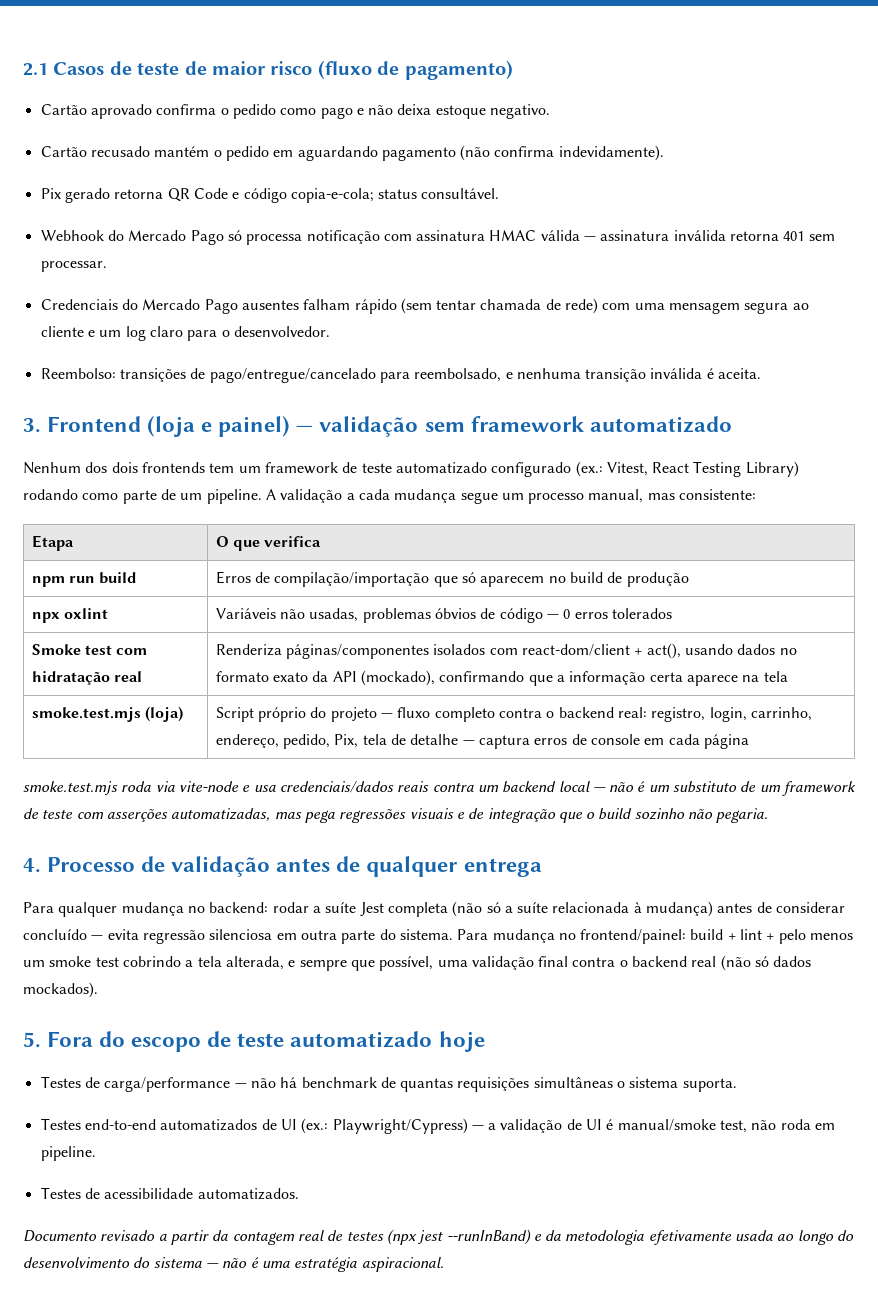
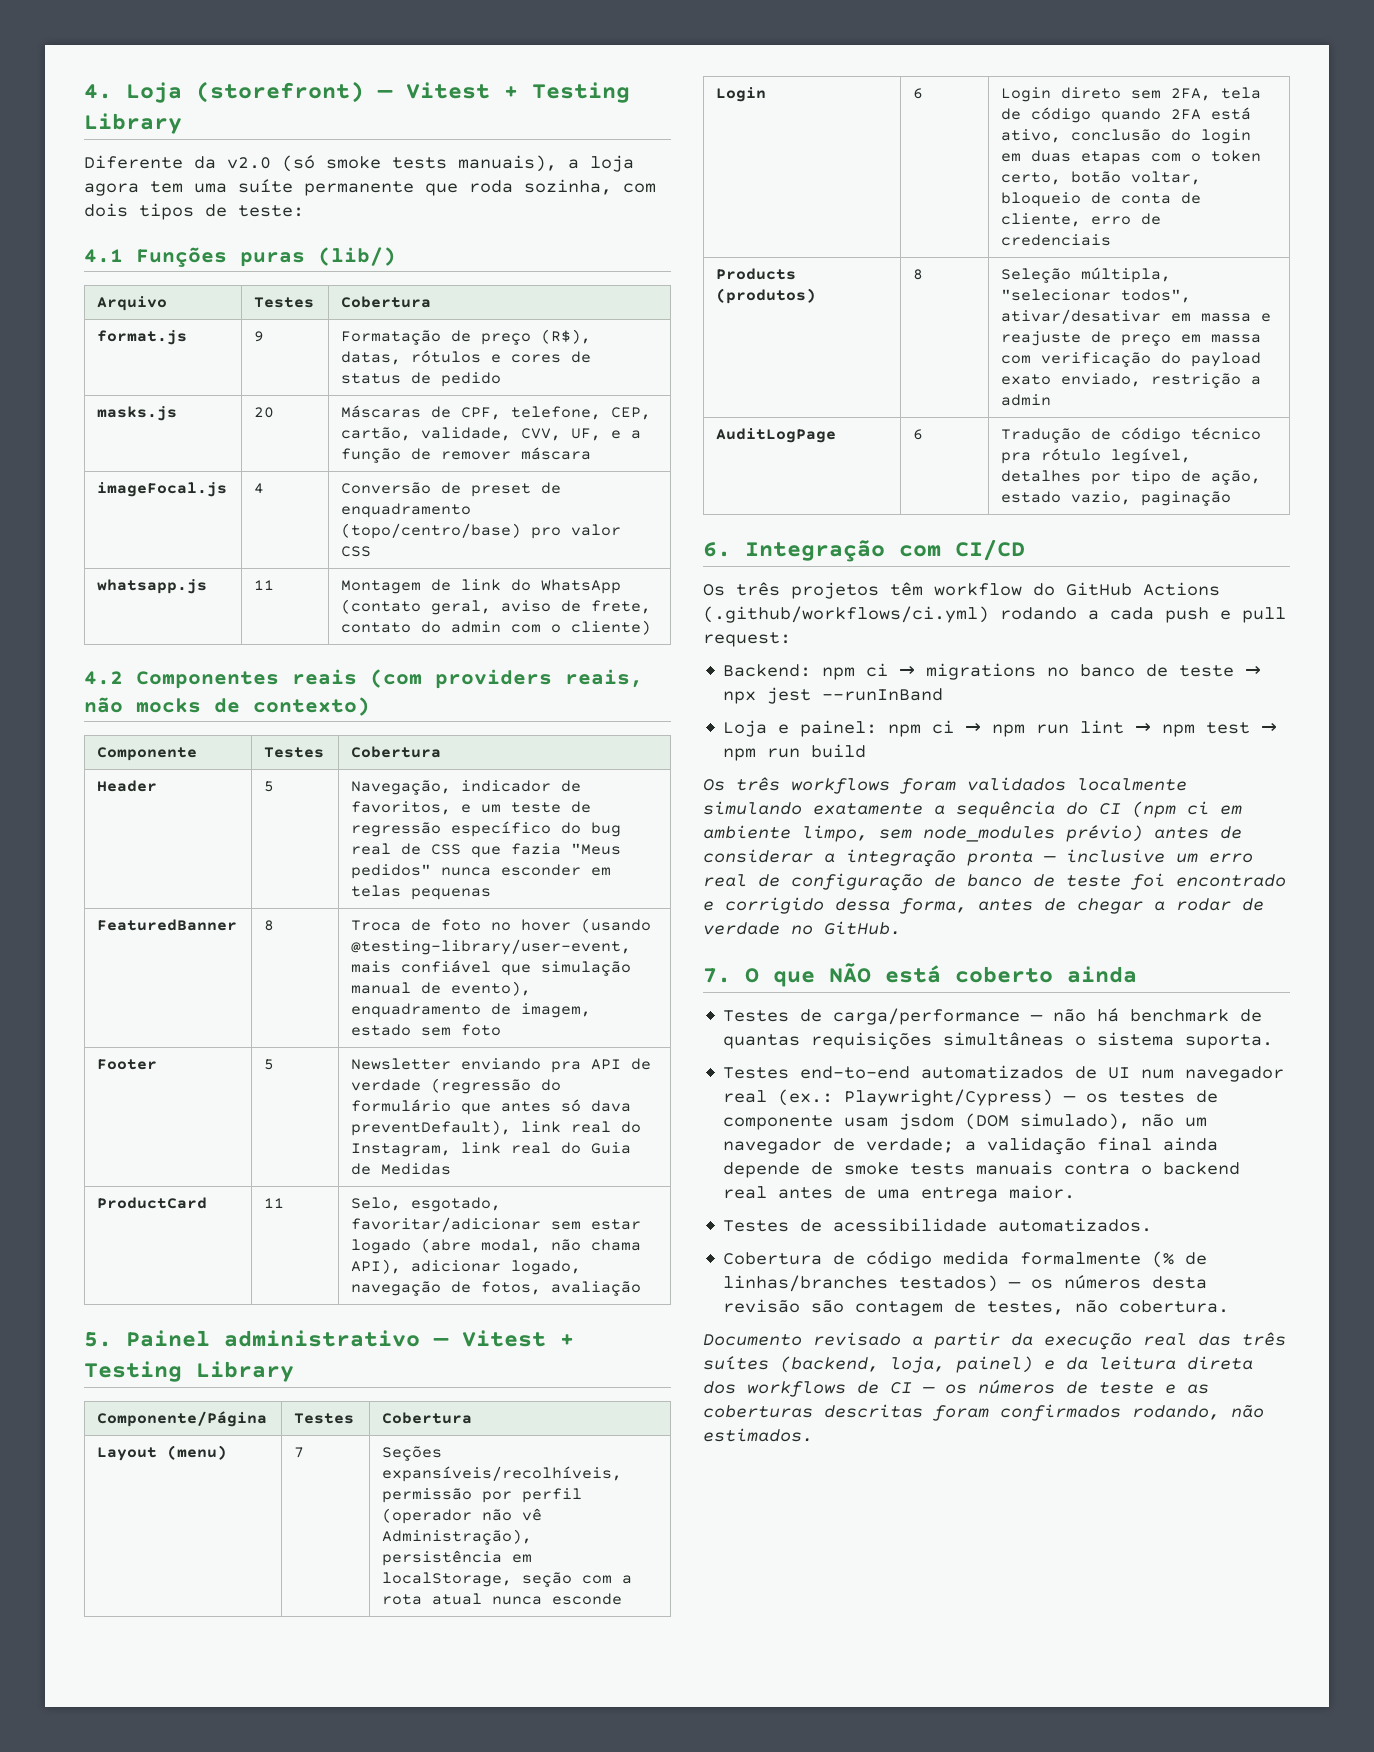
[23,60,513,80] [40,104,551,119] [40,145,664,161] [40,188,500,203] [40,230,835,245] [40,261,107,272] [40,298,809,314] [40,326,330,341] [40,368,762,383] [23,416,732,437] [23,461,799,477] [23,489,757,504] [31,535,74,551] [215,536,322,551] [31,572,137,587] [215,571,689,587] [31,608,109,623] [215,608,672,623] [31,644,148,655] [31,671,143,685] [215,643,797,659] [215,670,788,686] [31,706,184,722] [215,707,812,722] [215,734,749,749] [23,781,857,796] [23,808,769,823] [23,856,542,877] [23,901,846,917] [23,929,854,944] [23,955,812,971] [23,982,98,998] [23,1031,485,1052] 2.1 Casos de teste de maior risco (fluxo de pagamento) // Cartão aprovado confirma o pedido como pago e não deixa estoque negativo. // Cartão recusado mantém o pedido em aguardando pagamento (não confirma indevidamente). // Pix gerado retorna QR Code e código copia-e-cola; status consultável. // Webhook do Mercado Pago só processa notificação com assinatura HMAC válida — assinatura inválida retorna 401 sem processar. // Credenciais do Mercado Pago ausentes falham rápido (sem tentar chamada de rede) com uma mensagem segura ao cliente e um log claro para o desenvolvedor. // Reembolso: transições de pago/entregue/cancelado para reembolsado, e nenhuma transição inválida é aceita. // 3. Frontend (loja e painel) — validação sem framework automatizado // Nenhum dos dois frontends tem um framework de teste automatizado configurado (ex.: Vitest, React Testing Library) rodando como parte de um pipeline. A validação a cada mudança segue um processo manual, mas consistente: // Etapa | O que verifica // npm run build | Erros de compilação/importação que só aparecem no build de produção // npx oxlint | Variáveis não usadas, problemas óbvios de código — 0 erros tolerados // Smoke test com hidratação real | Renderiza páginas/componentes isolados com react-dom/client + act(), usando dados no formato exato da API (mockado), confirmando que a informação certa aparece na tela // smoke.test.mjs (loja) | Script próprio do projeto — fluxo completo contra o backend real: registro, login, carrinho, endereço, pedido, Pix, tela de detalhe — captura erros de console em cada página // smoke.test.mjs roda via vite-node e usa credenciais/dados reais contra um backend local — não é um substituto de um framework de teste com asserções automatizadas, mas pega regressões visuais e de integração que o build sozinho não pegaria. // 4. Processo de validação antes de qualquer entrega // Para qualquer mudança no backend: rodar a suíte Jest completa (não só a suíte relacionada à mudança) antes de considerar concluído — evita regressão silenciosa em outra parte do sistema. Para mudança no frontend/painel: build + lint + pelo menos um smoke test cobrindo a tela alterada, e sempre que possível, uma validação final contra o backend real (não só dados mockados). // 5. Fora do escopo de teste automatizado hoje -> [84,81,630,103] [84,113,182,134] [84,155,634,172] [84,179,656,196] [84,203,304,220] [84,247,396,267] [97,296,168,311] [254,297,315,308] [341,296,432,308] [97,330,188,345] [254,331,265,342] [341,329,592,345] [341,350,592,365] [341,372,502,387] [97,406,178,421] [254,407,275,418] [341,405,652,420] [341,427,642,441] [341,447,592,463] [97,482,228,497] [254,483,265,494] [341,482,562,497] [341,503,472,518] [341,523,622,539] [341,546,372,557] [97,579,208,594] [254,580,275,590] [341,579,622,594] [341,599,652,615] [341,620,652,635] [84,669,643,689] [84,697,370,716] [97,747,198,761] [264,747,325,758] [351,746,442,758] [97,780,158,792] [264,781,275,792] [351,780,582,795] [351,801,592,815] [351,821,622,837] [351,843,622,858] [351,864,612,879] [351,885,492,900] [97,919,238,931] [264,920,275,931] [351,918,652,933] [351,939,632,955] [351,960,632,976] [351,981,532,996] [351,1003,592,1018] [351,1024,502,1036] [97,1059,158,1070] [264,1059,275,1070] [351,1058,652,1073] [351,1078,562,1094] [351,1099,632,1115] [351,1120,642,1136] [351,1142,632,1157] [351,1163,452,1175] [97,1197,208,1209] [264,1198,285,1208] [351,1197,502,1212] [351,1217,642,1232] [351,1238,642,1254] [351,1259,582,1275] [351,1281,642,1296] [84,1330,574,1347] [84,1361,294,1382] [97,1411,268,1427] [294,1413,355,1424] [382,1412,473,1424] [97,1445,228,1461] [294,1447,305,1458] [382,1446,443,1461] [382,1466,623,1482] [382,1488,583,1503] [382,1508,543,1524] [382,1529,533,1545] [382,1550,533,1566] [382,1572,633,1587] [382,1593,623,1605] [716,87,767,102] [913,88,924,99] [1001,87,1262,102] [1001,107,1252,123] [1001,129,1252,144] [1001,150,1262,165] [1001,171,1202,185] [1001,192,1202,207] [1001,213,1162,227] [1001,234,1112,246] [716,268,797,280] [716,288,817,304] [913,269,924,280] [1001,267,1172,283] [1001,289,1192,303] [1001,309,1272,324] [1001,331,1262,346] [1001,352,1262,367] [1001,373,1262,388] [1001,394,1052,406] [716,428,837,443] [913,429,924,440] [1001,427,1262,443] [1001,448,1192,464] [1001,470,1262,485] [1001,491,1232,506] [703,539,1025,562] [703,582,1220,599] [703,606,1286,623] [703,632,791,647] [723,663,1262,680] [723,687,944,704] [723,720,1278,737] [723,744,867,761] [703,777,1187,794] [703,801,1242,818] [703,825,1242,842] [703,849,1253,867] [703,873,1286,891] [703,897,1264,914] [703,921,901,935] [703,963,1137,987] 4. Loja (storefront) — Vitest + Testing Library // Diferente da v2.0 (só smoke tests manuais), a loja agora tem uma suíte permanente que roda sozinha, com dois tipos de teste: // 4.1 Funções puras (lib/) // Arquivo | Testes | Cobertura // format.js | 9 | Formatação de preço (R$), datas, rótulos e cores de status de pedido // masks.js | 20 | Máscaras de CPF, telefone, CEP, cartão, validade, CVV, UF, e a função de remover máscara // imageFocal.js | 4 | Conversão de preset de enquadramento (topo/centro/base) pro valor CSS // whatsapp.js | 11 | Montagem de link do WhatsApp (contato geral, aviso de frete, contato do admin com o cliente) // 4.2 Componentes reais (com providers reais, não mocks de contexto) // Componente | Testes | Cobertura // Header | 5 | Navegação, indicador de favoritos, e um teste de regressão específico do bug real de CSS que fazia "Meus pedidos" nunca esconder em telas pequenas // FeaturedBanner | 8 | Troca de foto no hover (usando @testing-library/user-event, mais confiável que simulação manual de evento), enquadramento de imagem, estado sem foto // Footer | 5 | Newsletter enviando pra API de verdade (regressão do formulário que antes só dava preventDefault), link real do Instagram, link real do Guia de Medidas // ProductCard | 11 | Selo, esgotado, favoritar/adicionar sem estar logado (abre modal, não chama API), adicionar logado, navegação de fotos, avaliação // 5. Painel administrativo — Vitest + Testing Library // Componente/Página | Testes | Cobertura // Layout (menu) | 7 | Seções expansíveis/recolhíveis, permissão por perfil (operador não vê Administração), persistência em localStorage, seção com a rota atual nunca esconde // Login | 6 | Login direto sem 2FA, tela de código quando 2FA está ativo, conclusão do login em duas etapas com o token certo, botão voltar, bloqueio de conta de cliente, erro de credenciais // Products (produtos) | 8 | Seleção múltipla, "selecionar todos", ativar/desativar em massa e reajuste de preço em massa com verificação do payload exato enviado, restrição a admin // AuditLogPage | 6 | Tradução de código técnico pra rótulo legível, detalhes por tipo de ação, estado vazio, paginação // 6. Integração com CI/CD // Os três projetos têm workflow do GitHub Actions (.github/workflows/ci.yml) rodando a cada push e pull request: // Backend: npm ci → migrations no banco de teste → npx jest --runInBand // Loja e painel: npm ci → npm run lint → npm test → npm run build // Os três workflows foram validados localmente simulando exatamente a sequência do CI (npm ci em ambiente limpo, sem node_modules prévio) antes de considerar a integração pronta — inclusive um erro real de configuração de banco de teste foi encontrado e corrigido dessa forma, antes de chegar a rodar de verdade no GitHub. // 7. O que NÃO está coberto ainda
[301,1118,836,1134] [40,1146,96,1161] [40,1187,299,1200] (ex.: Playwright/Cypress) — a validação de UI é manual/smoke test, não roda em pipeline. // Testes de acessibilidade automatizados. -> [1141,1066,1285,1082] [723,1089,1219,1106] [723,1113,1208,1130] [723,1137,1219,1155] [723,1161,1241,1178] [723,1185,1076,1202] [723,1218,1153,1232] [723,1251,1208,1268] [723,1275,1208,1292] [723,1299,1230,1316] num navegador real (ex.: Playwright/Cypress) — os testes de componente usam jsdom (DOM simulado), não um navegador de verdade; a validação final ainda depende de smoke tests manuais contra o backend real antes de uma entrega maior. // Testes de acessibilidade automatizados. // Cobertura de código medida formalmente (% de linhas/branches testados) — os números desta revisão são contagem de testes, não cobertura.
[232,1229,855,1245] [23,1257,444,1272] contagem real de testes (npx jest --runInBand) e da metodologia efetivamente usada ao longo do desenvolvimento do sistema — não é uma estratégia aspiracional. -> [1044,1332,1286,1350] [703,1356,1253,1373] [703,1380,1209,1397] [703,1404,1264,1421] [703,1428,813,1442] execução real das três suítes (backend, loja, painel) e da leitura direta dos workflows de CI — os números de teste e as coberturas descritas foram confirmados rodando, não estimados.

